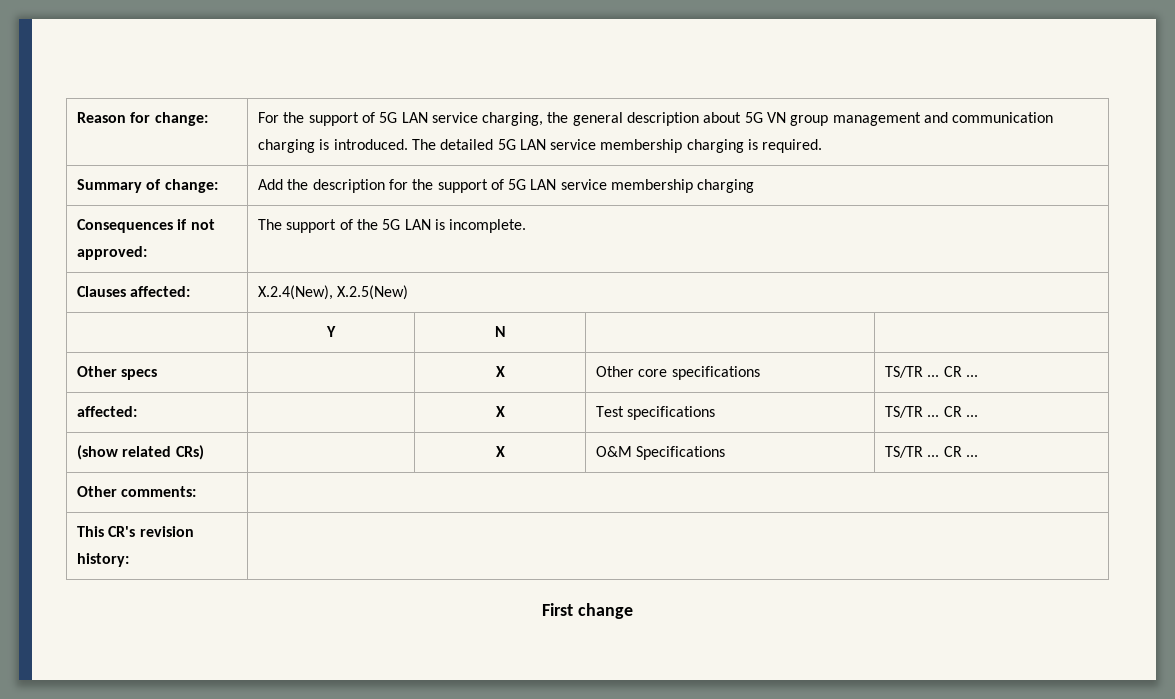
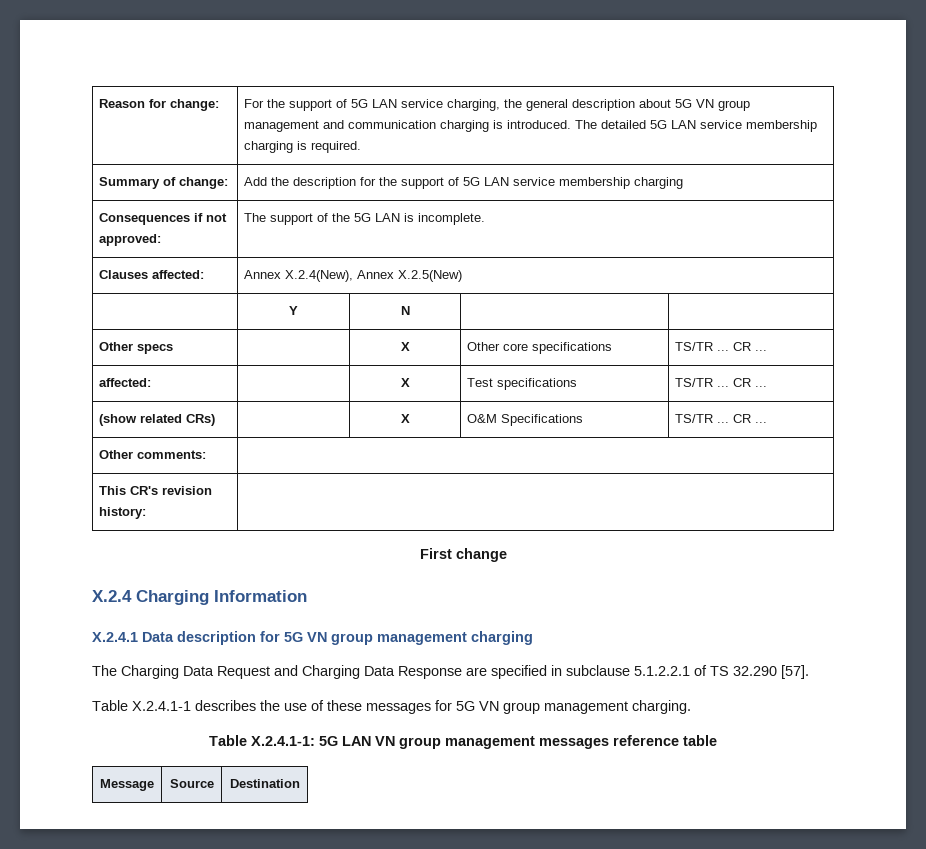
[257,285,333,300] X.2.4(New), -> [244,270,395,282] Annex X.2.4(New), Annex
(633, 611) none -> [92,590,307,605] [92,631,533,645] [92,665,809,679] [92,700,691,714] [209,735,717,749] [100,779,154,791] [169,779,214,788] [229,779,300,788] // X.2.4 Charging Information // X.2.4.1 Data description for 5G VN group management charging // The Charging Data Request and Charging Data Response are specified in subclause 5.1.2.2.1 of TS 32.290 [57]. // Table X.2.4.1-1 describes the use of these messages for 5G VN group management charging. // Table X.2.4.1-1: 5G LAN VN group management messages reference table // Message | Source | Destination

